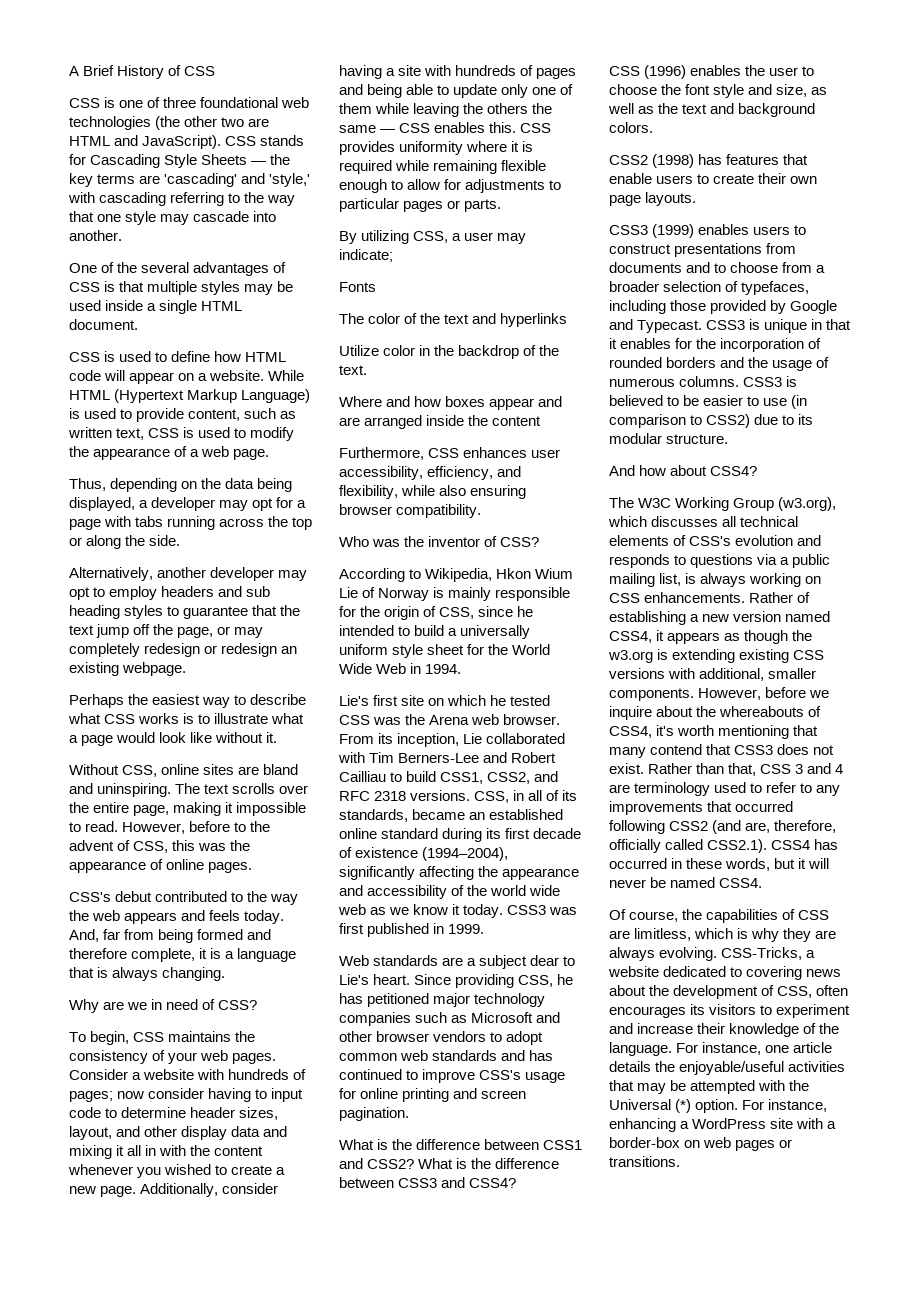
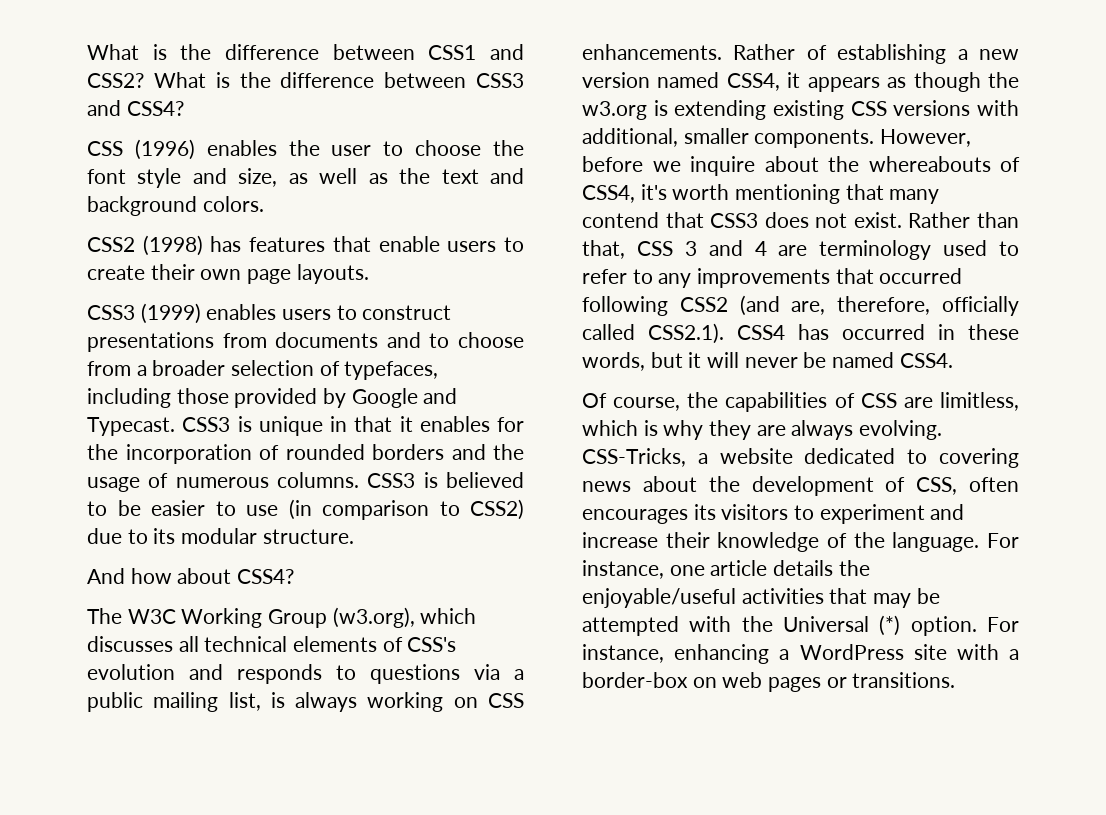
[69,65,216,79] [69,97,310,108] [69,116,270,130] [69,135,305,149] [69,154,291,168] [69,173,311,187] [68,192,296,206] [69,211,277,225] [69,230,122,241] [69,262,287,276] [69,281,294,295] [69,300,243,314] [69,319,138,330] [69,351,287,362] [69,370,305,384] [69,389,311,403] [69,408,297,422] [68,427,295,441] [69,446,270,460] [69,478,293,492] [69,497,307,511] [69,516,313,530] [69,535,181,549] [69,567,308,581] [69,586,271,600] [69,605,301,619] [69,624,264,638] [69,643,298,657] [69,662,187,676] [69,694,307,708] [68,713,305,724] [69,732,278,746] [69,764,299,777] [69,783,309,797] [69,802,307,816] [69,821,271,834] [69,840,251,853] [69,859,253,873] [69,891,299,905] [69,910,285,924] [69,929,272,943] [69,948,297,962] [69,967,226,981] [69,999,258,1013] [69,1031,256,1045] [69,1050,277,1064] [69,1069,307,1080] [69,1088,304,1102] [69,1107,279,1120] [69,1126,288,1140] [69,1145,264,1159] [68,1164,286,1178] [69,1183,279,1197] [339,65,577,79] [339,84,574,98] [339,103,553,117] [339,122,552,133] [339,141,534,155] [339,160,547,174] [339,179,562,193] [339,198,502,212] [339,230,527,244] [339,249,393,262] [339,282,376,292] [339,313,568,327] [339,345,560,359] [339,365,367,375] [339,396,563,410] [339,415,542,429] [339,447,561,460] [339,466,522,480] [339,485,527,499] [339,504,482,518] [339,536,540,547] [339,568,574,582] [339,587,571,601] [339,606,534,620] [339,625,531,639] [339,644,551,658] [339,663,462,674] [339,695,551,706] [339,714,561,725] [339,733,566,747] [338,752,557,763] [339,771,559,784] [339,790,578,803] [339,809,564,822] [339,828,582,842] [339,847,509,861] [339,866,580,880] [339,885,561,899] [338,904,578,918] [339,923,485,937] [339,955,576,969] [339,974,574,988] [339,993,546,1007] [339,1012,561,1026] [339,1031,544,1045] [339,1050,554,1061] [339,1069,566,1083] [339,1088,527,1102] [339,1107,409,1121] A Brief History of CSS // CSS is one of three foundational web technologies (the other two are HTML and JavaScript). CSS stands for Cascading Style Sheets — the key terms are 'cascading' and 'style,' with cascading referring to the way that one style may cascade into another. // One of the several advantages of CSS is that multiple styles may be used inside a single HTML document. // CSS is used to define how HTML code will appear on a website. While HTML (Hypertext Markup Language) is used to provide content, such as written text, CSS is used to modify the appearance of a web page. // Thus, depending on the data being displayed, a developer may opt for a page with tabs running across the top or along the side. // Alternatively, another developer may opt to employ headers and sub heading styles to guarantee that the text jump off the page, or may completely redesign or redesign an existing webpage. // Perhaps the easiest way to describe what CSS works is to illustrate what a page would look like without it. // Without CSS, online sites are bland and uninspiring. The text scrolls over the entire page, making it impossible to read. However, before to the advent of CSS, this was the appearance of online pages. // CSS's debut contributed to the way the web appears and feels today. And, far from being formed and therefore complete, it is a language that is always changing. // Why are we in need of CSS? // To begin, CSS maintains the consistency of your web pages. Consider a website with hundreds of pages; now consider having to input code to determine header sizes, layout, and other display data and mixing it all in with the content whenever you wished to create a new page. Additionally, consider having a site with hundreds of pages and being able to update only one of them while leaving the others the same — CSS enables this. CSS provides uniformity where it is required while remaining flexible enough to allow for adjustments to particular pages or parts. // By utilizing CSS, a user may indicate; // Fonts // The color of the text and hyperlinks // Utilize color in the backdrop of the text. // Where and how boxes appear and are arranged inside the content // Furthermore, CSS enhances user accessibility, efficiency, and flexibility, while also ensuring browser compatibility. // Who was the inventor of CSS? // According to Wikipedia, Hkon Wium Lie of Norway is mainly responsible for the origin of CSS, since he intended to build a universally uniform style sheet for the World Wide Web in 1994. // Lie's first site on which he tested CSS was the Arena web browser. From its inception, Lie collaborated with Tim Berners-Lee and Robert Cailliau to build CSS1, CSS2, and RFC 2318 versions. CSS, in all of its standards, became an established online standard during its first decade of existence (1994–2004), significantly affecting the appearance and accessibility of the world wide web as we know it today. CSS3 was first published in 1999. // Web standards are a subject dear to Lie's heart. Since providing CSS, he has petitioned major technology companies such as Microsoft and other browser vendors to adopt common web standards and has continued to improve CSS's usage for online printing and screen pagination. // -> (87, 52) none

